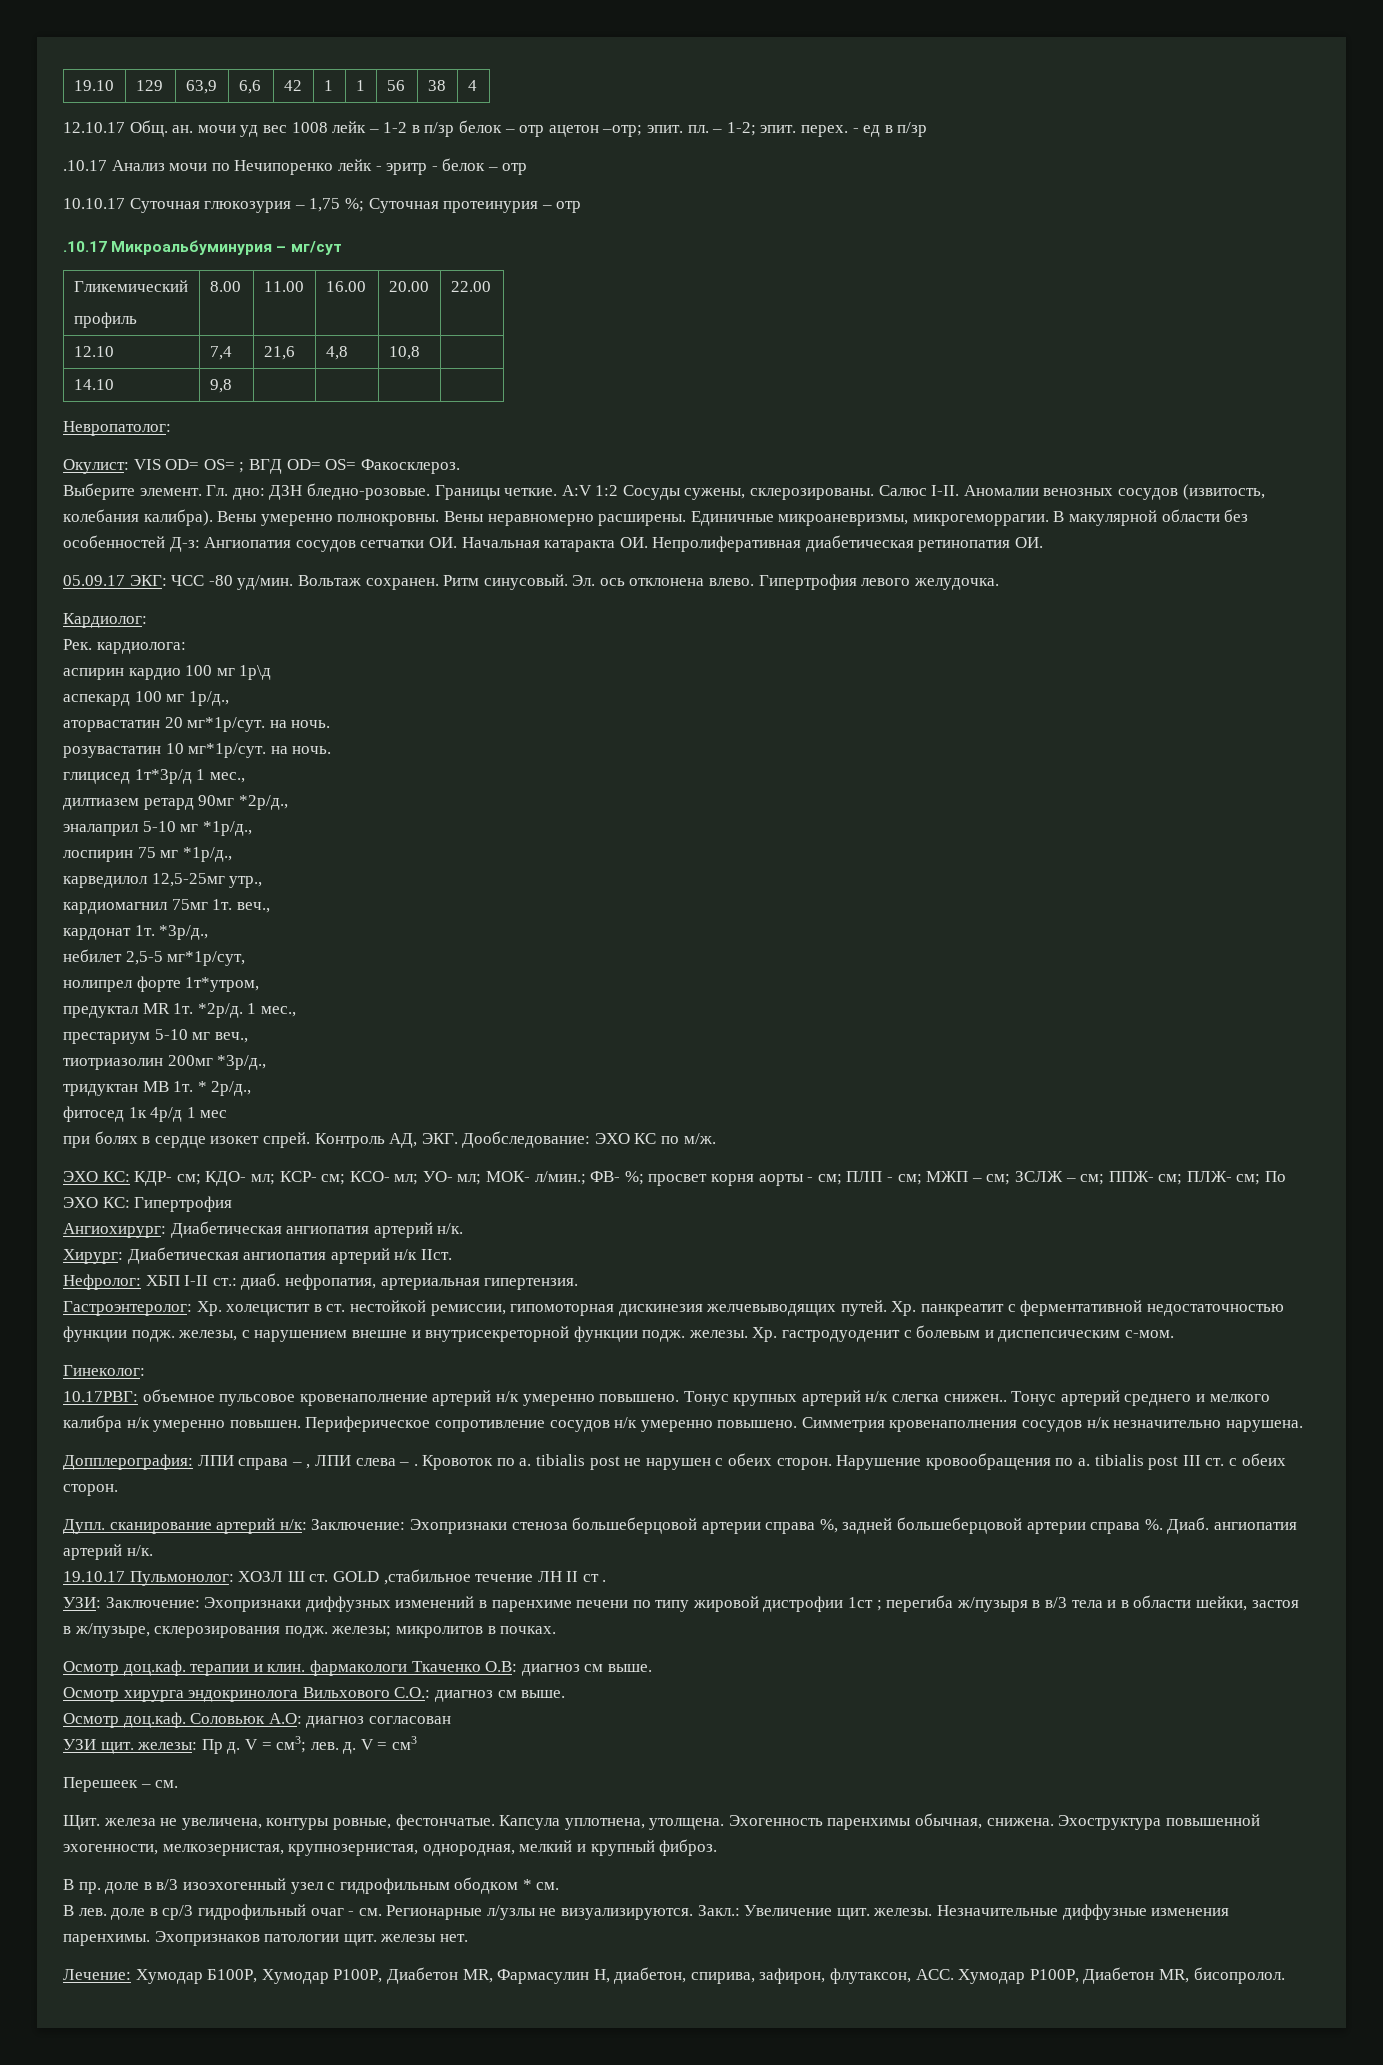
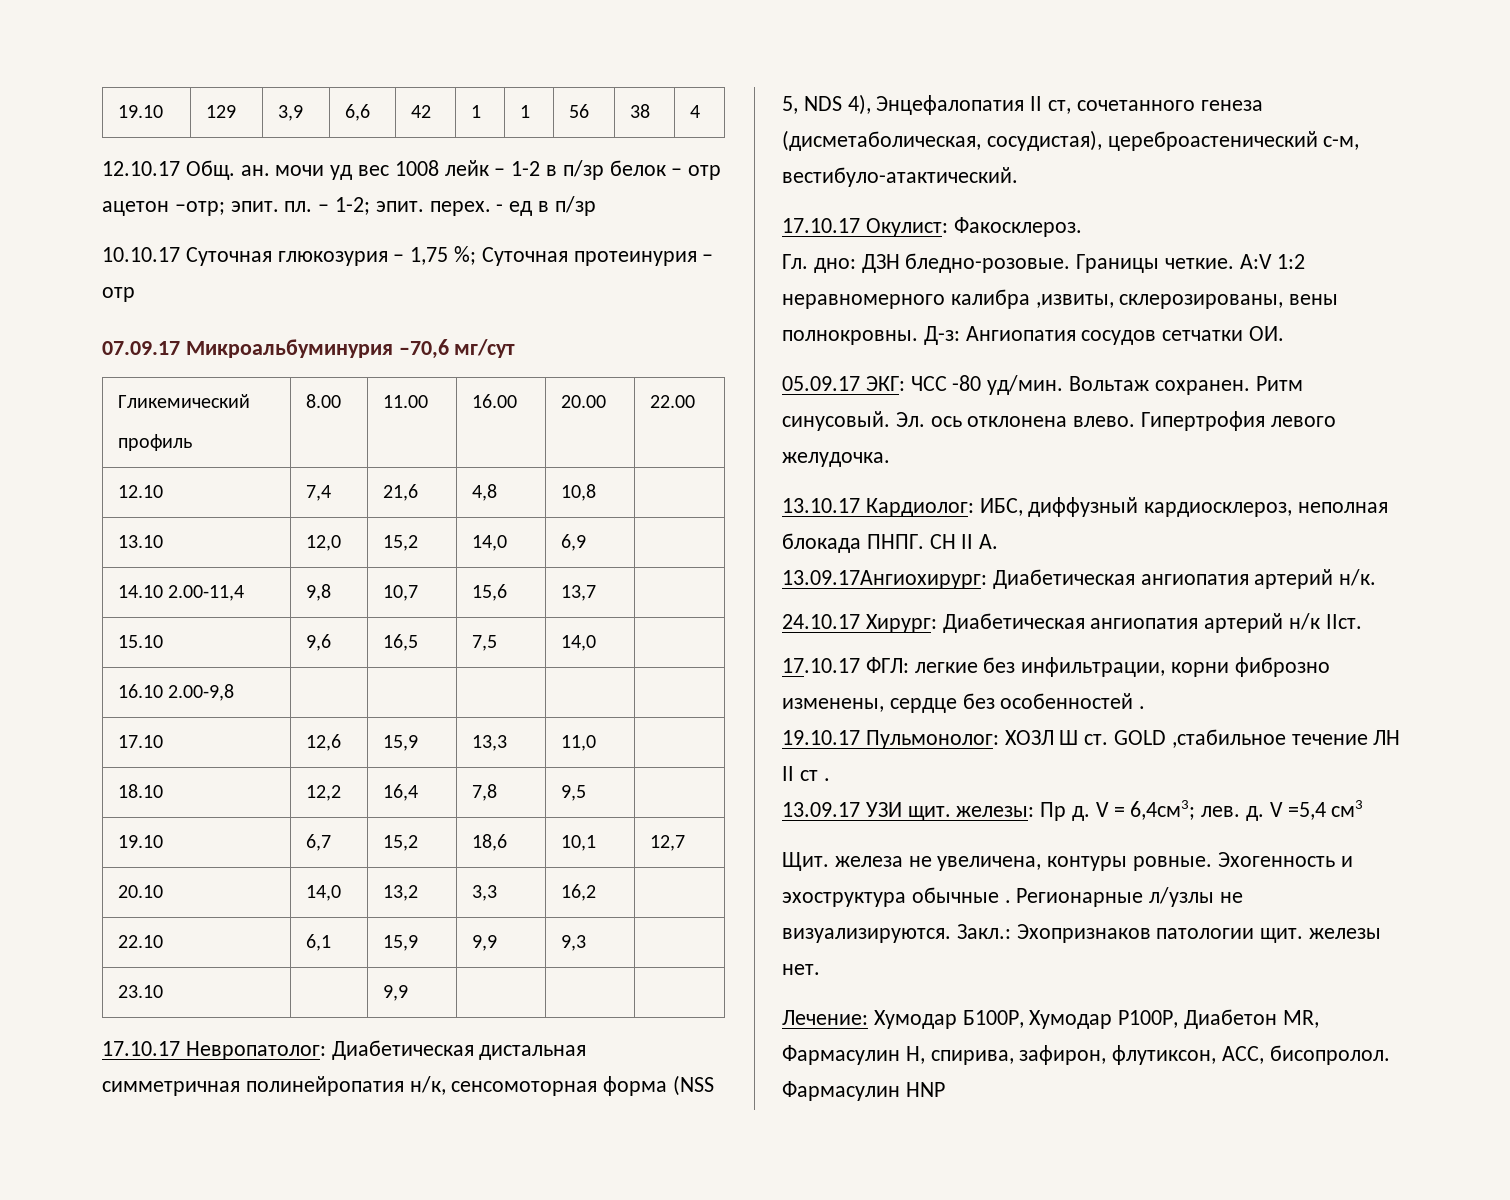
[185,80,217,94] 63,9 -> [278,105,304,121] 3,9
[63,158,528,175] // .10.17 Анализ мочи по Нечипоренко лейк - эритр - белок – отр -> (596, 206) none
[63,240,287,255] .10.17 Микроальбуминурия – -> [102,339,449,359] 07.09.17 Микроальбуминурия –70,6
(420, 353) none -> [118,535,164,548] [306,535,342,551] [383,535,419,551] [472,535,508,551] [561,534,587,551] // 13.10 | 12,0 | 15,2 | 14,0 | 6,9 |
(114, 384) none -> [168,585,245,601] 2.00-11,4
[63,421,171,436] [63,459,357,474] | | | // Невропатолог: // Окулист: VIS OD= OS= ; ВГД OD= OS= -> [383,585,419,601] [472,584,508,601] [561,585,597,601] [118,635,164,648] [306,634,332,651] [383,634,419,651] [472,635,498,651] [561,635,597,651] [118,684,235,701] [118,735,164,748] [306,734,342,751] [383,735,419,751] [472,735,508,751] [561,735,597,751] [118,784,164,798] [306,785,342,801] [383,784,419,801] [472,784,498,801] [561,785,587,801] [118,835,164,848] [306,834,332,851] [383,835,419,851] [472,834,508,851] [561,835,597,851] [650,835,686,851] [118,885,164,898] [306,885,342,901] [383,885,419,901] [472,885,498,901] [561,884,597,901] [118,935,164,948] [306,934,332,951] [383,935,419,951] [472,935,498,951] [561,935,587,951] [118,985,164,998] [383,985,409,1001] [102,1040,587,1060] [102,1075,715,1096] [782,94,1263,115] [782,130,1360,151] [782,167,1018,187] [782,218,948,237] 10,7 | 15,6 | 13,7 | // 15.10 | 9,6 | 16,5 | 7,5 | 14,0 | // 16.10 2.00-9,8 | | | | | // 17.10 | 12,6 | 15,9 | 13,3 | 11,0 | // 18.10 | 12,2 | 16,4 | 7,8 | 9,5 | // 19.10 | 6,7 | 15,2 | 18,6 | 10,1 | 12,7 // 20.10 | 14,0 | 13,2 | 3,3 | 16,2 | // 22.10 | 6,1 | 15,9 | 9,9 | 9,3 | // 23.10 | | 9,9 | | | // 17.10.17 Невропатолог: Диабетическая дистальная симметричная полинейропатия н/к, сенсомоторная форма (NSS 5, NDS 4), Энцефалопатия II ст, сочетанного генеза (дисметаболическая, сосудистая), цереброастенический с-м, вестибуло-атактический. // 17.10.17 Окулист:
[63,483,202,500] Выберите элемент. -> (1082, 227) none
[622,484,1265,500] [63,509,1249,526] [63,535,165,548] Сосуды сужены, склерозированы. Салюс I-II. Аномалии венозных сосудов (извитость, колебания калибра). Вены умеренно полнокровны. Вены неравномерно расширены. Единичные микроаневризмы, микрогеморрагии. В макулярной области без особенностей -> [782,289,1339,309] [782,330,918,345] неравномерного калибра ,извиты, склерозированы, вены полнокровны.
[461,535,1044,552] Начальная катаракта ОИ. Непролиферативная диабетическая ретинопатия ОИ. -> (1285, 333) none
(999, 584) none -> [782,498,860,513] 13.10.17
[63,639,186,654] [63,665,272,680] [63,691,229,706] [63,717,331,732] [63,743,332,758] [63,769,245,784] [63,795,288,810] [63,821,252,836] [63,847,232,862] [63,873,263,888] [63,899,270,914] [63,925,209,940] [63,949,246,966] [63,976,260,992] [63,1003,296,1018] [63,1029,248,1044] [63,1055,267,1070] [63,1081,252,1096] [63,1106,228,1122] [63,1131,716,1148] [63,1171,1287,1186] [63,1196,233,1212] [63,1223,166,1238] // Рек. кардиолога: // аспирин кардио 100 мг 1р\д // аспекард 100 мг 1р/д., // аторвастатин 20 мг*1р/сут. на ночь. // розувастатин 10 мг*1р/сут. на ночь. // глицисед 1т*3р/д 1 мес., // дилтиазем ретард 90мг *2р/д., // эналаприл 5-10 мг *1р/д., // лоспирин 75 мг *1р/д., // карведилол 12,5-25мг утр., // кардиомагнил 75мг 1т. веч., // кардонат 1т. *3р/д., // небилет 2,5-5 мг*1р/сут, // нолипрел форте 1т*утром, // предуктал МR 1т. *2р/д. 1 мес., // престариум 5-10 мг веч., // тиотриазолин 200мг *3р/д., // тридуктан МВ 1т. * 2р/д., // фитосед 1к 4р/д 1 мес // при болях в сердце изокет спрей. Контроль АД, ЭКГ. Дообследование: ЭХО КС по м/ж. // ЭХО КС: КДР- см; КДО- мл; КСР- см; КСО- мл; УО- мл; МОК- л/мин.; ФВ- %; просвет корня аорты - см; ПЛП - см; МЖП – см; ЗСЛЖ – см; ППЖ- см; ПЛЖ- см; По ЭХО КС: Гипертрофия // Ангиохирург: -> [979,497,1389,517] [782,533,999,553] [782,570,987,589] ИБС, диффузный кардиосклероз, неполная блокада ПНПГ. СН II А. // 13.09.17Ангиохирург:
(464, 1228) none -> [782,614,860,629] 24.10.17
[63,1273,579,1290] [63,1300,1284,1316] [63,1325,1175,1342] [63,1365,145,1376] [63,1389,1270,1406] [63,1415,1303,1432] [63,1453,1286,1470] [63,1484,118,1496] [63,1517,1298,1534] [63,1544,153,1560] Нефролог: ХБП I-II ст.: диаб. нефропатия, артериальная гипертензия. // Гастроэнтеролог: Хр. холецистит в ст. нестойкой ремиссии, гипомоторная дискинезия желчевыводящих путей. Хр. панкреатит с ферментативной недостаточностью функции подж. железы, с нарушением внешне и внутрисекреторной функции подж. железы. Хр. гастродуоденит с болевым и диспепсическим с-мом. // Гинеколог: // 10.17РВГ: объемное пульсовое кровенаполнение артерий н/к умеренно повышено. Тонус крупных артерий н/к слегка снижен.. Тонус артерий среднего и мелкого калибра н/к умеренно повышен. Периферическое сопротивление сосудов н/к умеренно повышено. Симметрия кровенаполнения сосудов н/к незначительно нарушена. // Допплерография: ЛПИ справа – , ЛПИ слева – . Кровоток по а. tibialis роst не нарушен с обеих сторон. Нарушение кровообращения по а. tibialis роst III ст. с обеих сторон. // Дупл. сканирование артерий н/к: Заключение: Эхопризнаки стеноза большеберцовой артерии справа %, задней большеберцовой артерии справа %. Диаб. ангиопатия артерий н/к. -> [782,657,1330,677] [782,693,1146,713] 17.10.17 ФГЛ: легкие без инфильтрации, корни фиброзно изменены, сердце без особенностей .
[63,1595,1299,1612] [63,1623,557,1638] [63,1660,652,1676] [63,1687,566,1702] [63,1712,451,1728] УЗИ: Заключение: Эхопризнаки диффузных изменений в паренхиме печени по типу жировой дистрофии 1ст ; перегиба ж/пузыря в в/3 тела и в области шейки, застоя в ж/пузыре, склерозирования подж. железы; микролитов в почках. // Осмотр доц.каф. терапии и клин. фармакологи Ткаченко О.В: диагноз см выше. // Осмотр хирурга эндокринолога Вильхового С.О.: диагноз см выше. // Осмотр доц.каф. Соловьюк А.О: диагноз согласован // -> [782,802,860,817] 13.09.17
[276,1736,307,1753] см3; -> [1130,800,1196,820] 6,4см3;
[377,1742,388,1750] = -> [1287,802,1326,820] =5,4
[63,1777,179,1792] // Перешеек – см. -> (1364, 808) none
[332,1813,1260,1830] [63,1839,718,1856] [63,1877,560,1894] [63,1904,382,1920] ровные, фестончатые. Капсула уплотнена, утолщена. Эхогенность паренхимы обычная, снижена. Эхоструктура повышенной эхогенности, мелкозернистая, крупнозернистая, однородная, мелкий и крупный фиброз. // В пр. доле в в/3 изоэхогенный узел с гидрофильным ободком * см. // В лев. доле в ср/3 гидрофильный очаг - см. -> [1133,852,1353,871] [782,887,1011,907] ровные. Эхогенность и эхоструктура обычные .
[744,1904,1230,1920] [63,1934,150,1946] Увеличение щит. железы. Незначительные диффузные изменения паренхимы. -> (1011, 931) none
[614,1967,687,1984] диабетон, -> (925, 1055) none
[830,1967,1285,1984] флутаксон, АСС. Хумодар Р100Р, Диабетон MR, бисопролол. -> [1112,1045,1390,1065] [782,1081,945,1101] флутиксон, АСС, бисопролол. Фармасулин НNP

